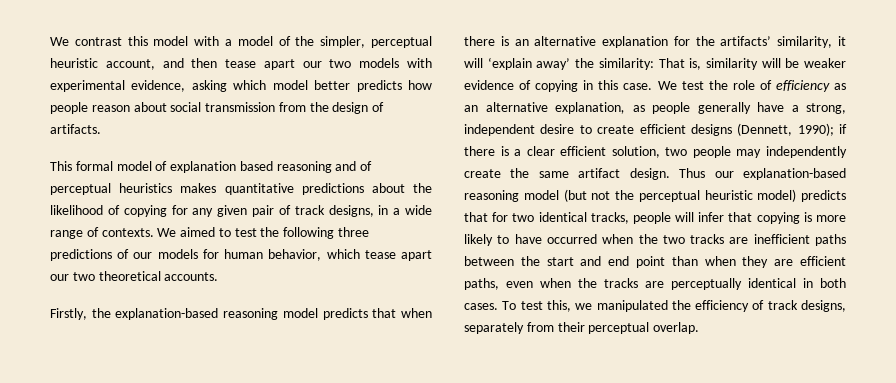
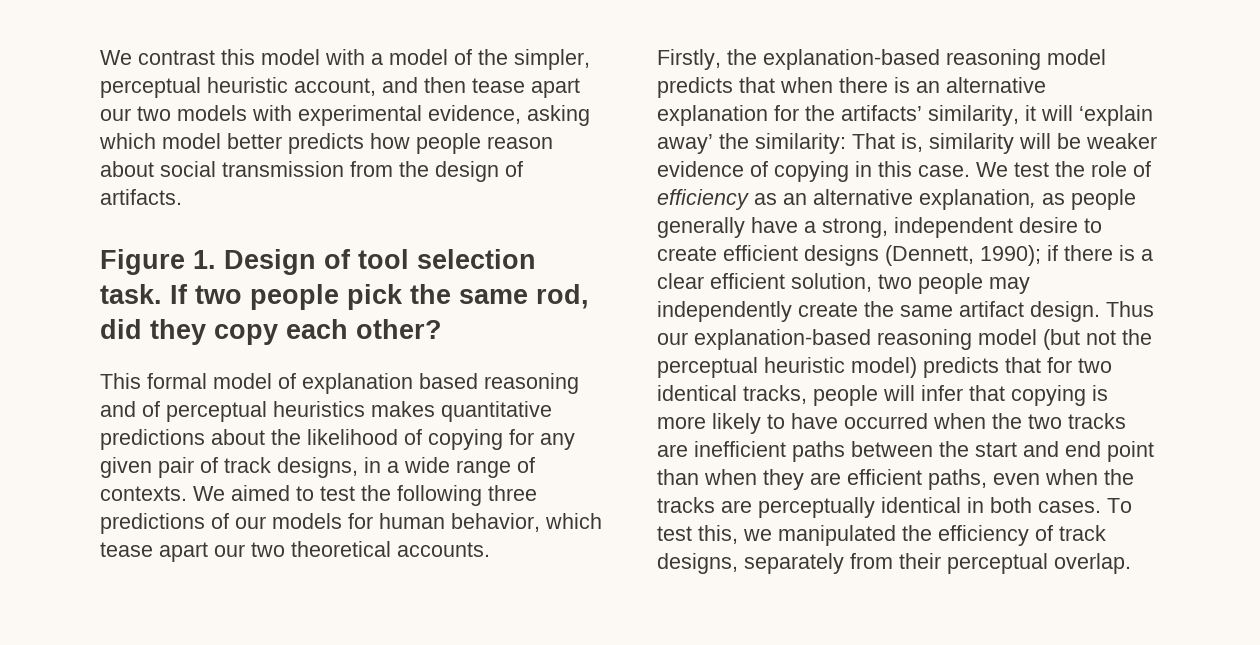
(101, 129) none -> [100,249,536,275] [100,284,589,310] [100,319,442,345] // Figure 1. Design of tool selection task. If two people pick the same rod, did they copy each other?

